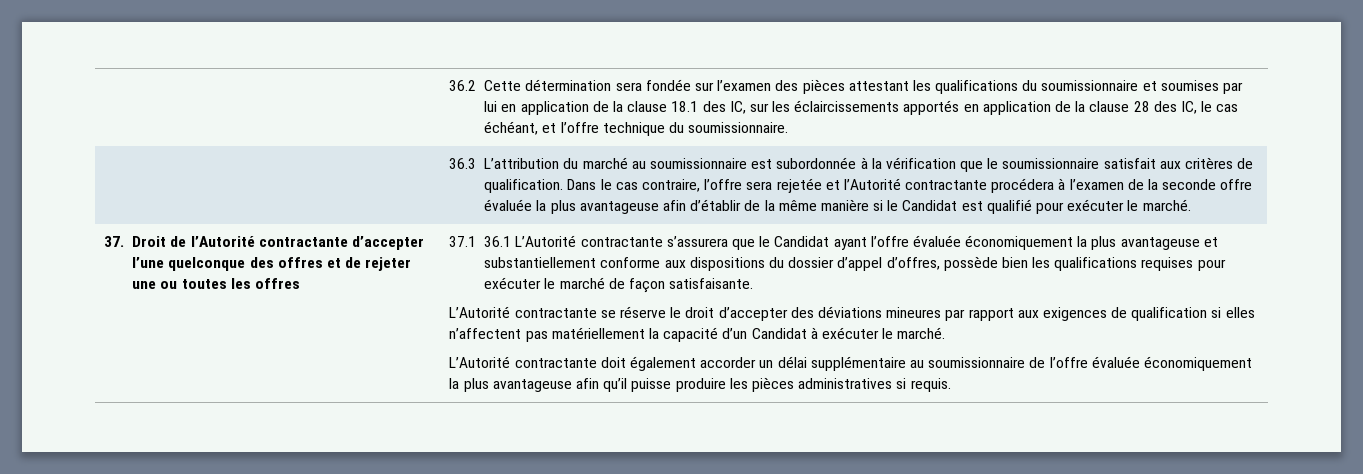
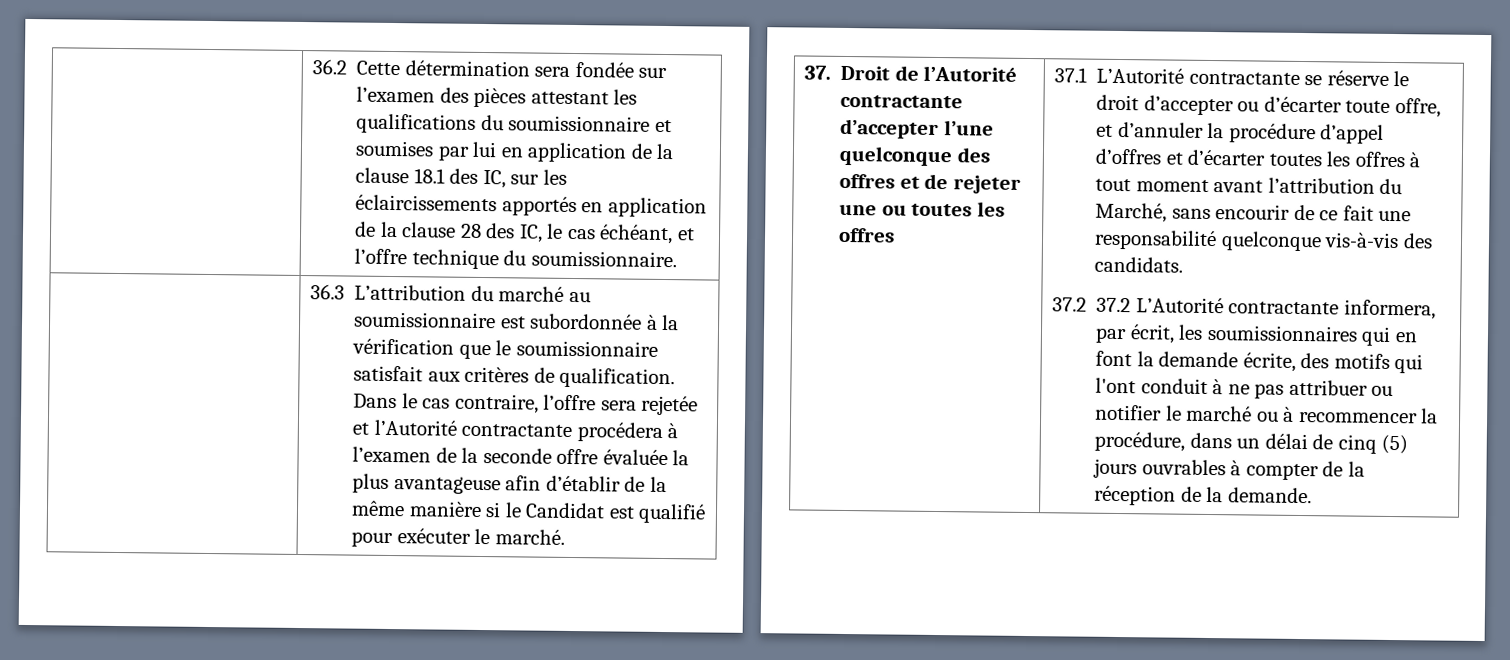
[484,235,1218,250] [484,256,1226,271] [484,277,754,293] 36.1 L’Autorité contractante s’assurera que le Candidat ayant l’offre évaluée économiquement la plus avantageuse et substantiellement conforme aux dispositions du dossier d’appel d’offres, possède bien les qualifications requises pour exécuter le marché de façon satisfaisante. // -> (1087, 75) none
[790,306,1255,321] [449,327,946,342] [449,356,1252,371] [449,377,951,392] des déviations mineures par rapport aux exigences de qualification si elles n’affectent pas matériellement la capacité d’un Candidat à exécuter le marché. // L’Autorité contractante doit également accorder un délai supplémentaire au soumissionnaire de l’offre évaluée économiquement la plus avantageuse afin qu’il puisse produire les pièces administratives si requis. -> [1237,96,1441,118] [1096,121,1385,144] [1095,148,1421,168] [1095,177,1403,195] [1095,202,1412,223] [1094,229,1433,252] [1094,256,1184,273] [1051,297,1436,320] [1095,324,1418,346] [1095,350,1424,374] [1095,377,1394,399] [1095,404,1439,424] [1094,431,1409,455] [1093,458,1365,481] [1094,485,1312,506] ou d’écarter toute offre, et d’annuler la procédure d’appel d’offres et d’écarter toutes les offres à tout moment avant l’attribution du Marché, sans encourir de ce fait une responsabilité quelconque vis-à-vis des candidats. // 37.2 37.2 L’Autorité contractante informera, par écrit, les soumissionnaires qui en font la demande écrite, des motifs qui l'ont conduit à ne pas attribuer ou notifier le marché ou à recommencer la procédure, dans un délai de cinq (5) jours ouvrables à compter de la réception de la demande.

